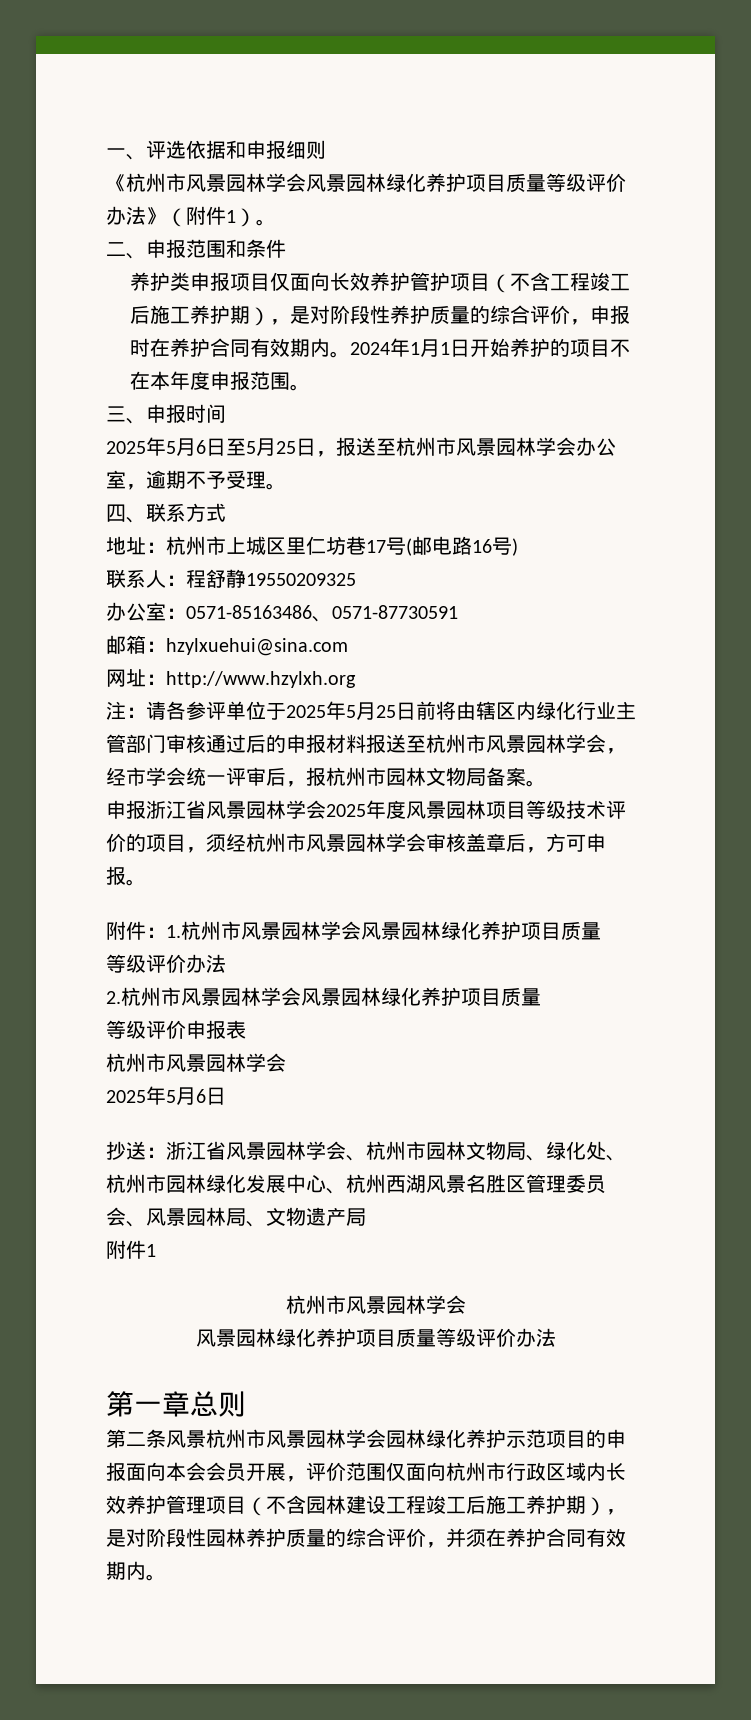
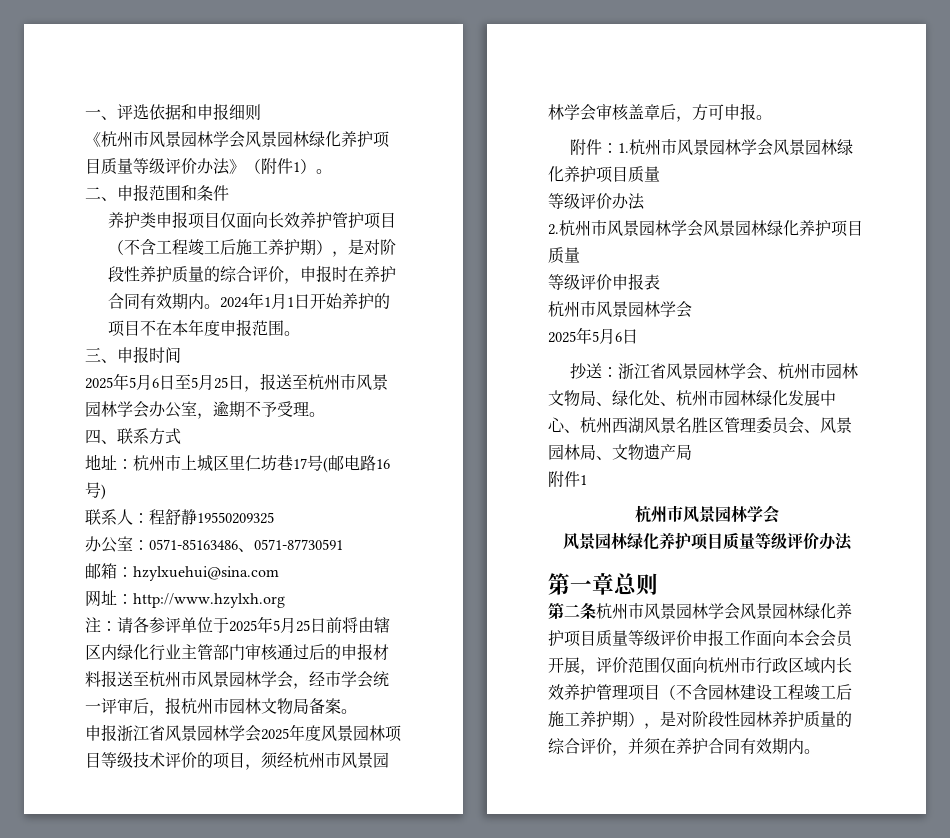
[166,1429,626,1449] [106,1462,126,1481] 风景杭州市风景园林学会园林绿化养护示范项目的申报 -> [596,603,852,620] [548,629,756,647] 杭州市风景园林学会风景园林绿化养护项目质量等级评价申报工作

